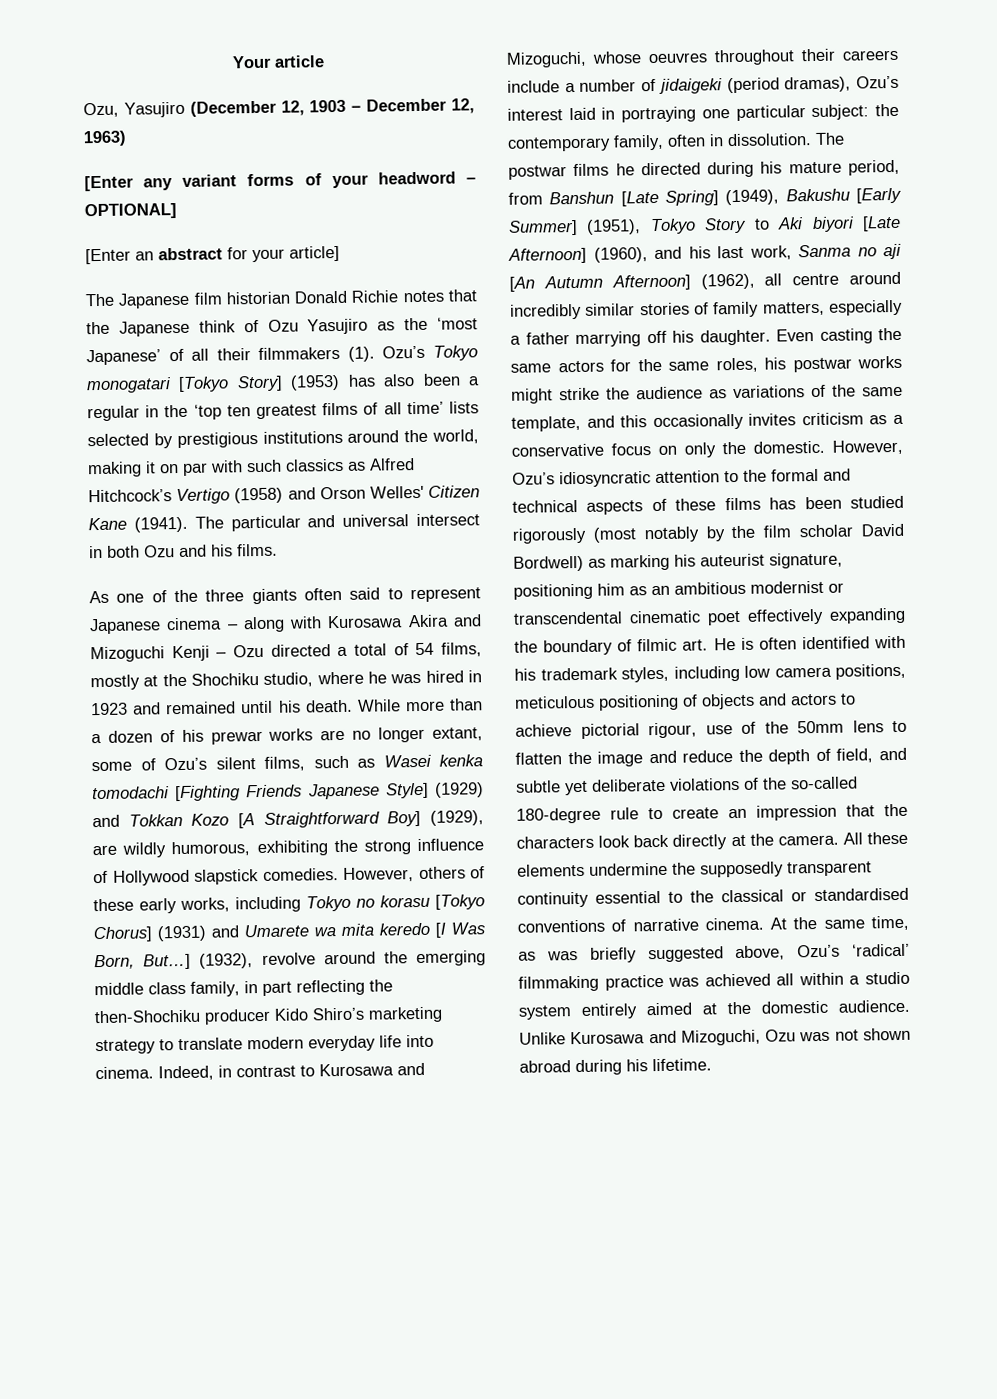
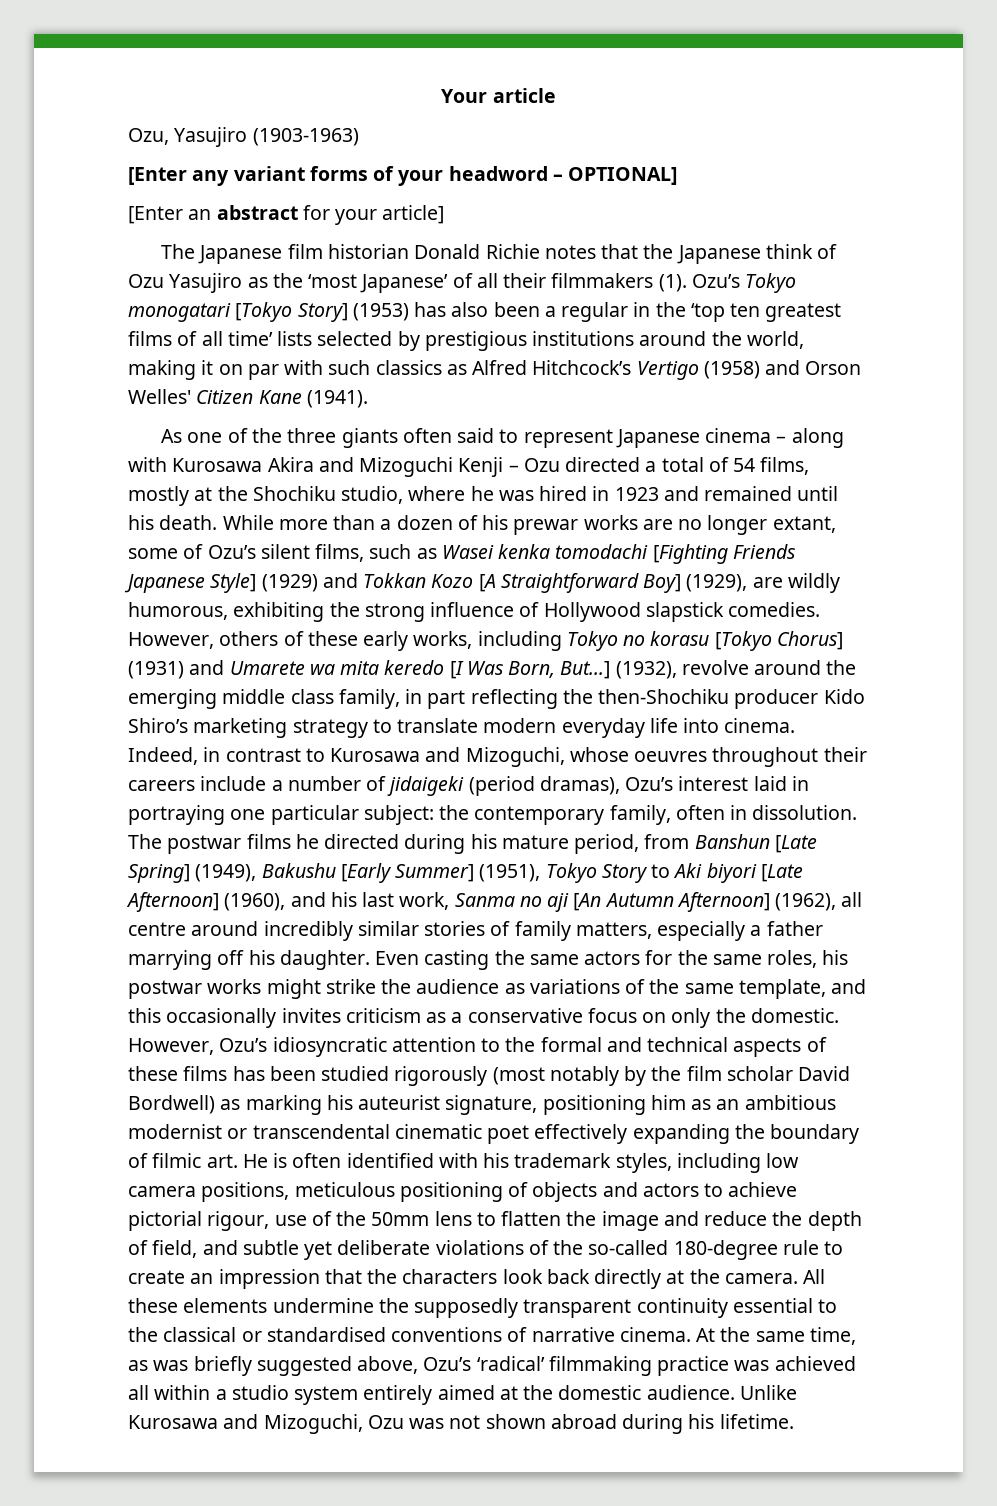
[189,98,475,117] [83,130,127,147] (December 12, 1903 – December 12, 1963) -> [252,128,359,146] (1903-1963)
[194,513,481,532] [89,543,278,559] The particular and universal intersect in both Ozu and his films. -> (368, 399) none

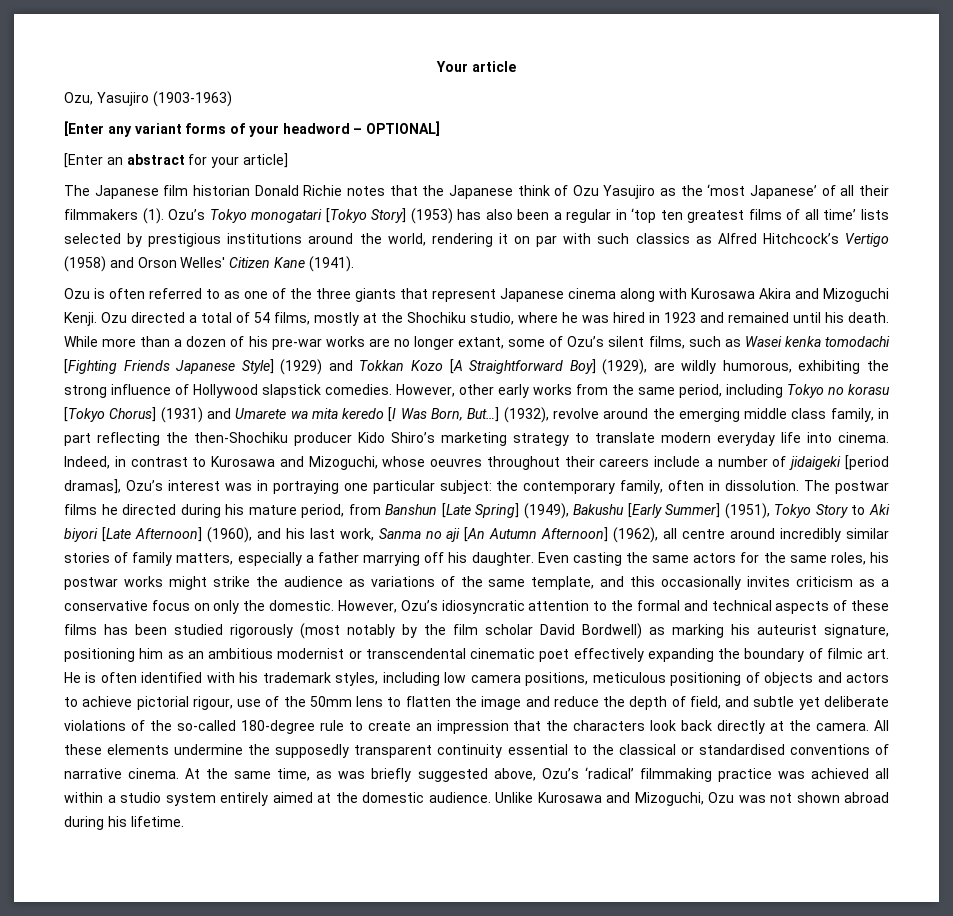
[655,302,686,317] the -> (627, 214) none
[128,360,196,380] making -> [431,233,493,247] rendering
[161,429,183,443] As -> [64,288,240,299] Ozu is often referred to as
[402,428,519,443] often said to -> [400,288,428,299] that
[776,436,787,443] – -> (616, 293) none
[458,457,519,477] Kenji – -> [64,312,97,326] Kenji.
[513,519,579,535] prewar -> [271,338,322,350] pre-war
[219,631,473,651] others of these early works, -> [459,384,722,398] other early works from the same period,
[468,776,620,796] (period dramas), -> [844,455,889,470] [64,479,121,494] [period dramas],
[753,776,787,791] laid -> [224,483,252,491] was

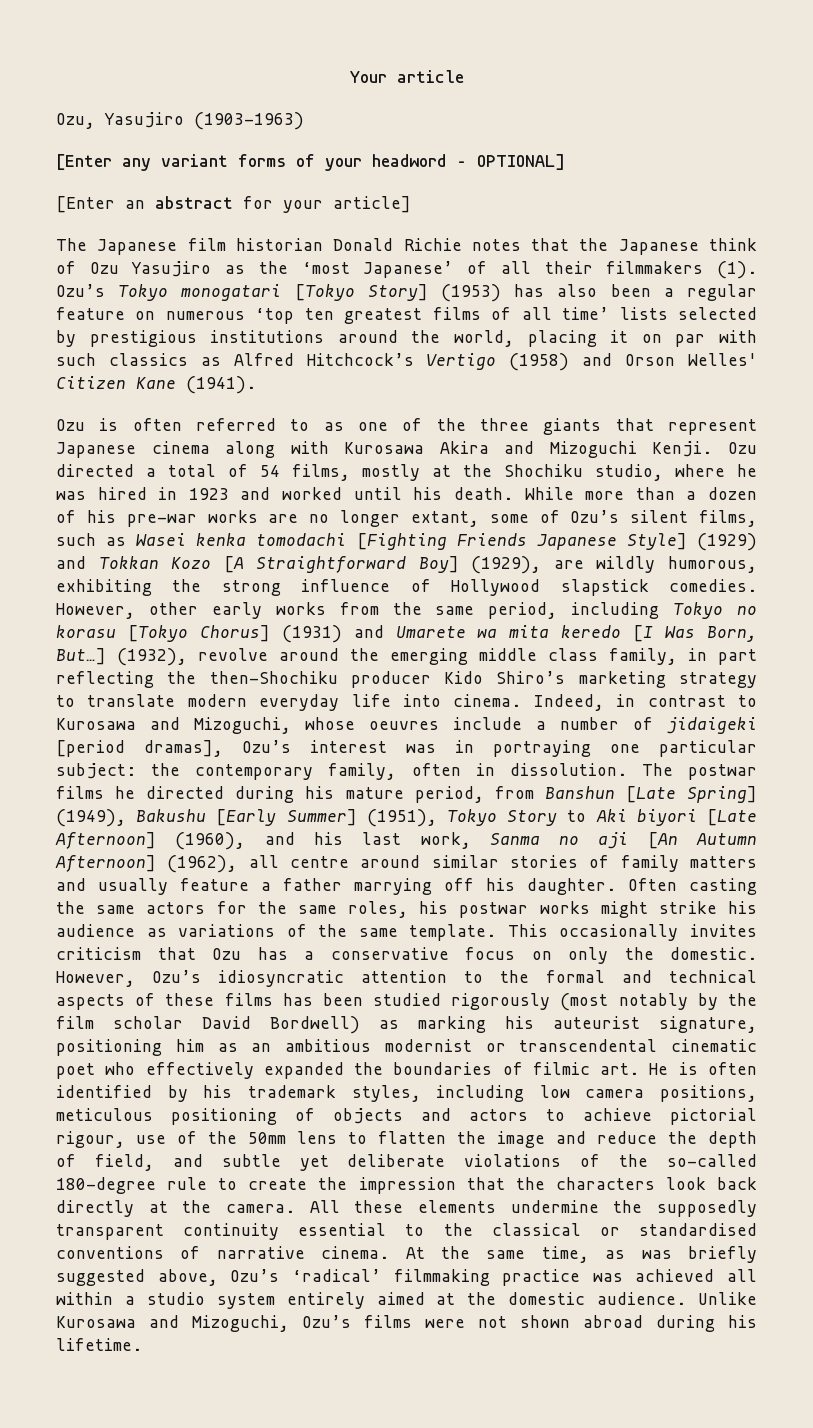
[615,209,627,220] in -> [56,307,245,320] feature on numerous
[431,233,493,247] rendering -> [527,330,597,347] placing
[728,312,789,323] remained -> [282,487,343,500] worked
[486,456,650,470] throughout their careers -> (439, 725) none
[780,528,842,542] incredibly -> (421, 861) none
[176,552,302,566] matters, especially -> [690,856,758,868] [56,878,249,895] matters and usually feature
[537,552,569,563] Even -> [628,878,677,891] Often
[255,576,278,587] the -> [727,901,757,914] his
[531,576,876,590] template, and this occasionally invites criticism as -> [409,924,757,941] [56,947,288,960] template. This occasionally invites criticism that Ozu has
[573,648,805,662] effectively expanding the boundary -> [105,1062,493,1079] who effectively expanded the boundaries
[206,672,235,683] with -> [167,1085,188,1102] by
[415,723,432,731] an -> [318,1177,348,1190] the
[708,792,766,803] Ozu was -> [302,1315,465,1328] Ozu’s films were

